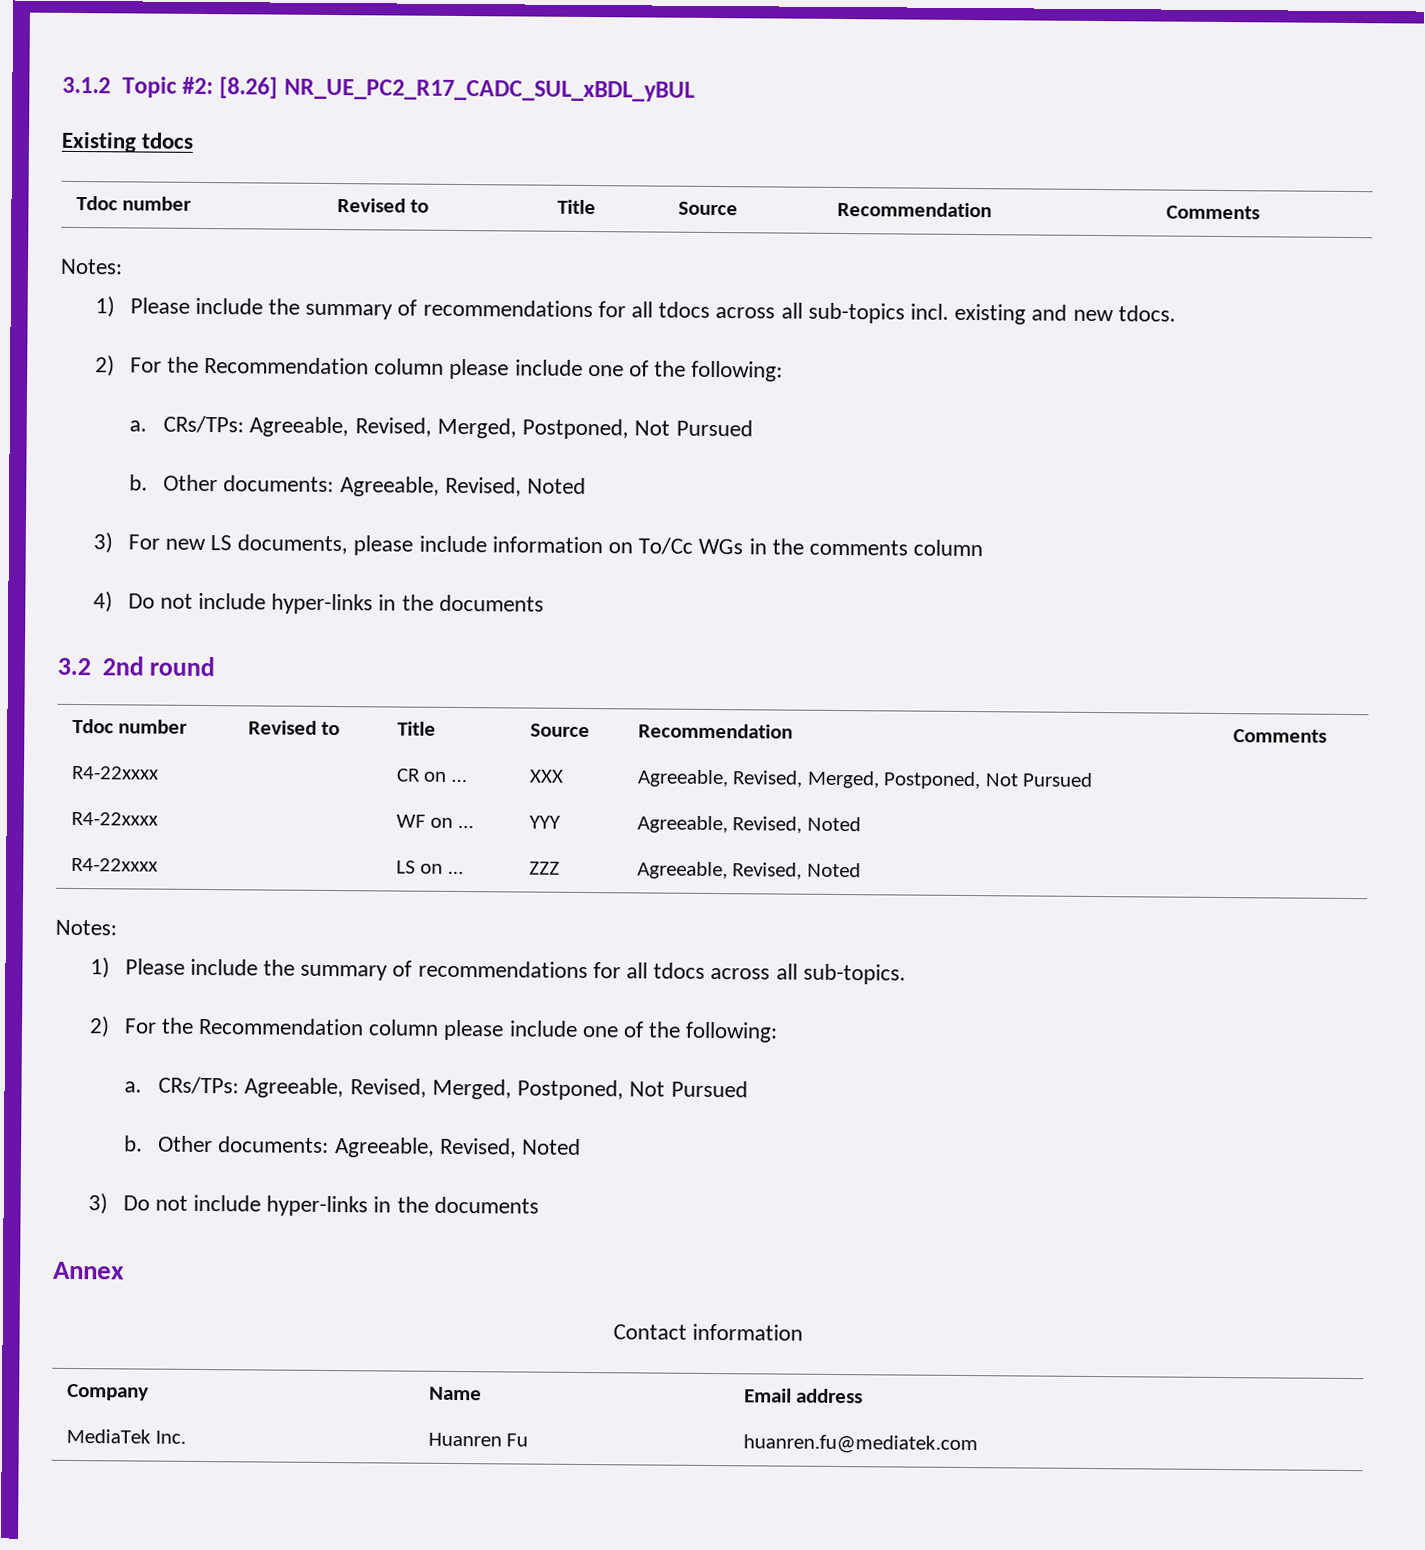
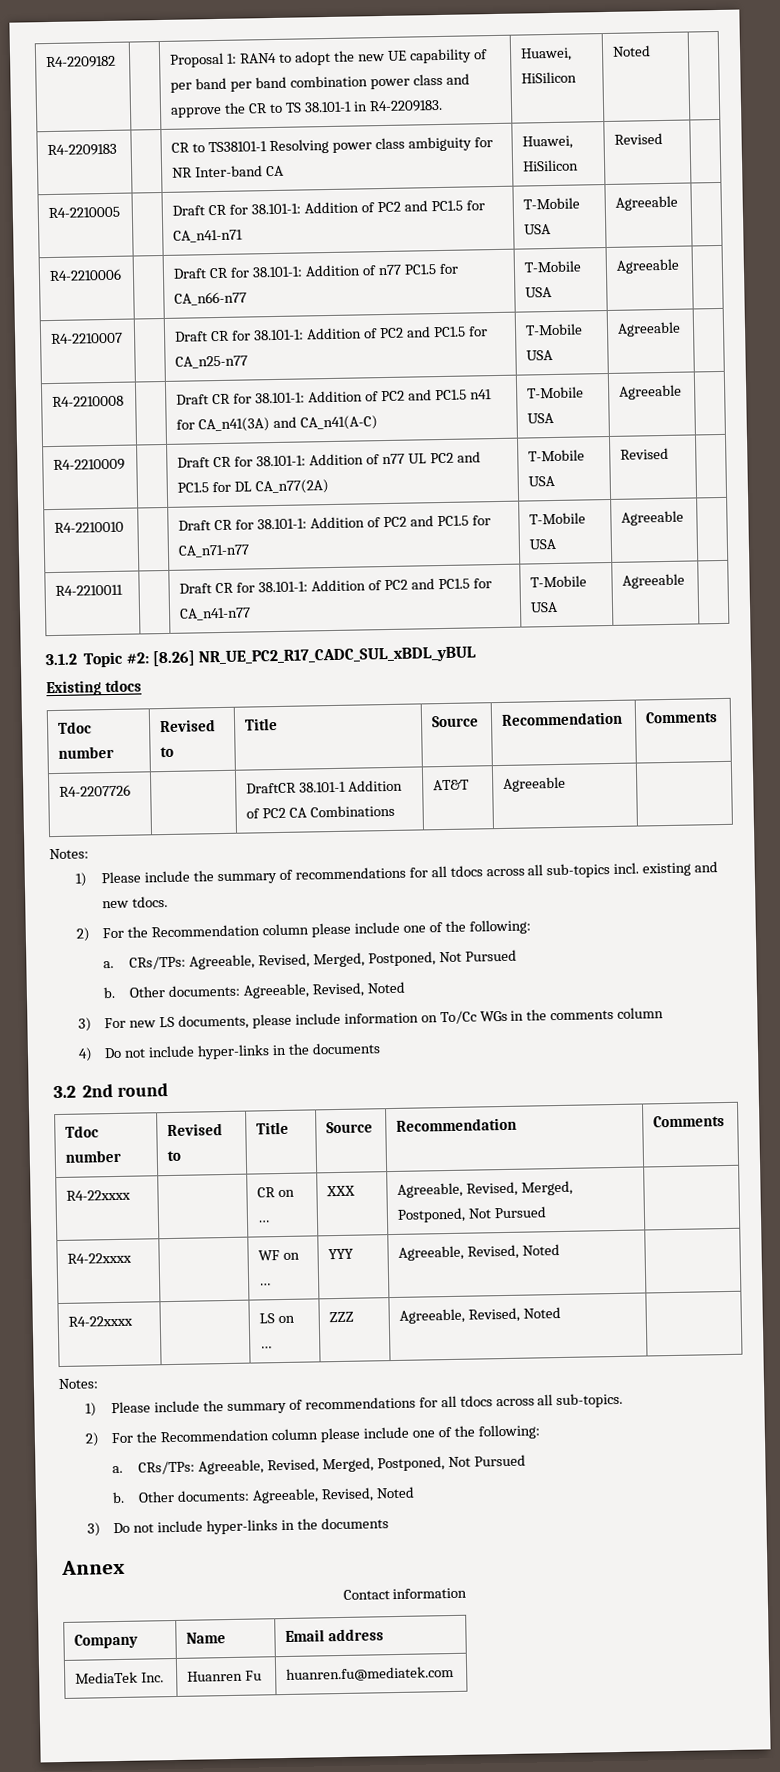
(62, 85) none -> [46,55,117,69] [170,48,488,68] [170,73,470,93] [170,99,443,118] [520,47,573,62] [521,71,578,84] [612,45,652,57] [47,143,118,157] [171,136,493,155] [172,165,285,178] [522,135,574,150] [522,159,580,172] [614,132,664,145] [48,206,121,219] [172,200,485,216] [173,229,244,243] [523,197,581,210] [524,223,552,235] [615,195,679,211] [49,268,123,282] [173,263,459,279] [174,291,248,306] [524,260,582,273] [525,286,553,298] [616,258,681,274] [51,332,124,345] [175,326,488,342] [175,355,249,369] [525,323,584,336] [526,349,554,361] [617,321,682,337] [52,395,125,407] [176,389,492,405] [176,415,379,433] [527,386,585,399] [527,412,555,424] [619,384,683,400] [53,458,126,471] [177,451,481,468] [177,479,330,495] [528,449,586,462] [528,475,556,487] [620,447,670,460] [54,521,125,533] [178,515,491,531] [178,544,251,558] [529,512,587,525] [529,538,557,550] [621,510,685,526] [55,584,124,596] [179,578,492,594] [179,607,252,621] [530,575,588,588] [530,601,559,613] [622,573,686,589] R4-2209182 | | Proposal 1: RAN4 to adopt the new UE capability of per band per band combination power class and approve the CR to TS 38.101-1 in R4-2209183. | Huawei, HiSilicon | Noted | // R4-2209183 | | CR to TS38101-1 Resolving power class ambiguity for NR Inter-band CA | Huawei, HiSilicon | Revised | // R4-2210005 | | Draft CR for 38.101-1: Addition of PC2 and PC1.5 for CA_n41-n71 | T-Mobile USA | Agreeable | // R4-2210006 | | Draft CR for 38.101-1: Addition of n77 PC1.5 for CA_n66-n77 | T-Mobile USA | Agreeable | // R4-2210007 | | Draft CR for 38.101-1: Addition of PC2 and PC1.5 for CA_n25-n77 | T-Mobile USA | Agreeable | // R4-2210008 | | Draft CR for 38.101-1: Addition of PC2 and PC1.5 n41 for CA_n41(3A) and CA_n41(A-C) | T-Mobile USA | Agreeable | // R4-2210009 | | Draft CR for 38.101-1: Addition of n77 UL PC2 and PC1.5 for DL CA_n77(2A) | T-Mobile USA | Revised | // R4-2210010 | | Draft CR for 38.101-1: Addition of PC2 and PC1.5 for CA_n71-n77 | T-Mobile USA | Agreeable | // R4-2210011 | | Draft CR for 38.101-1: Addition of PC2 and PC1.5 for CA_n41-n77 | T-Mobile USA | Agreeable | //
(1260, 212) none -> [59,784,132,797] [246,779,404,794] [246,804,396,819] [433,779,471,791] [503,776,567,792] // R4-2207726 | | DraftCR 38.101-1 Addition of PC2 CA Combinations | AT&T | Agreeable |

